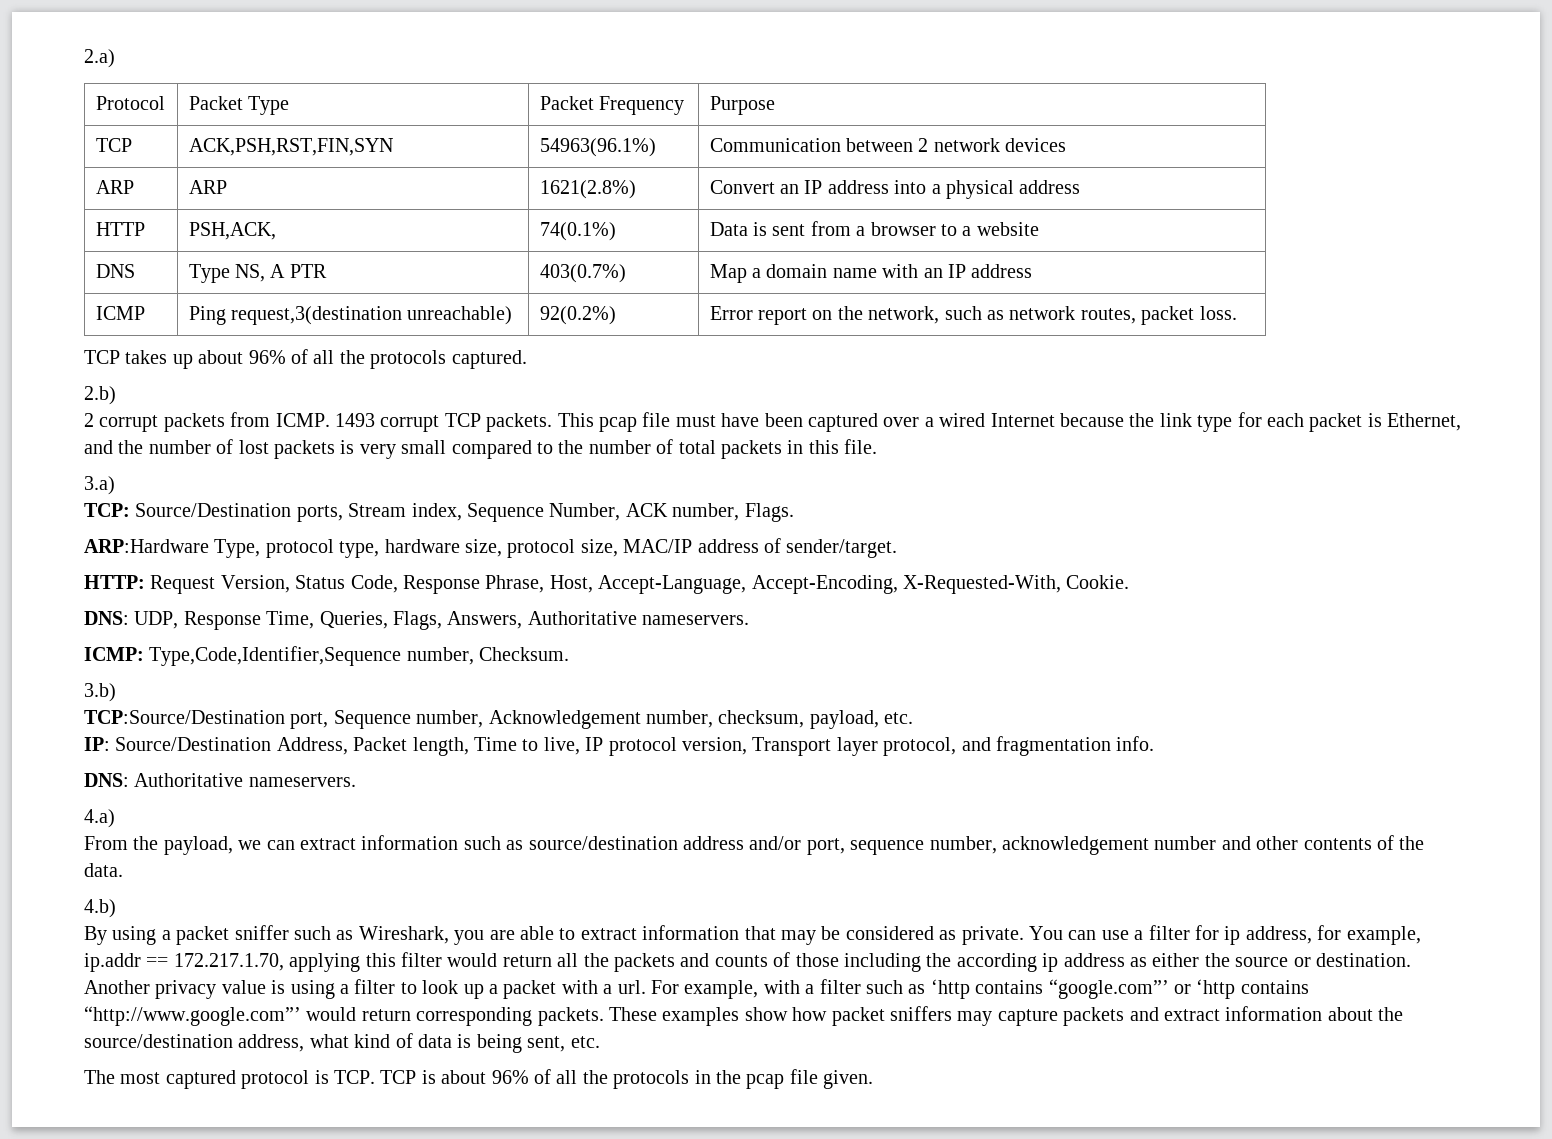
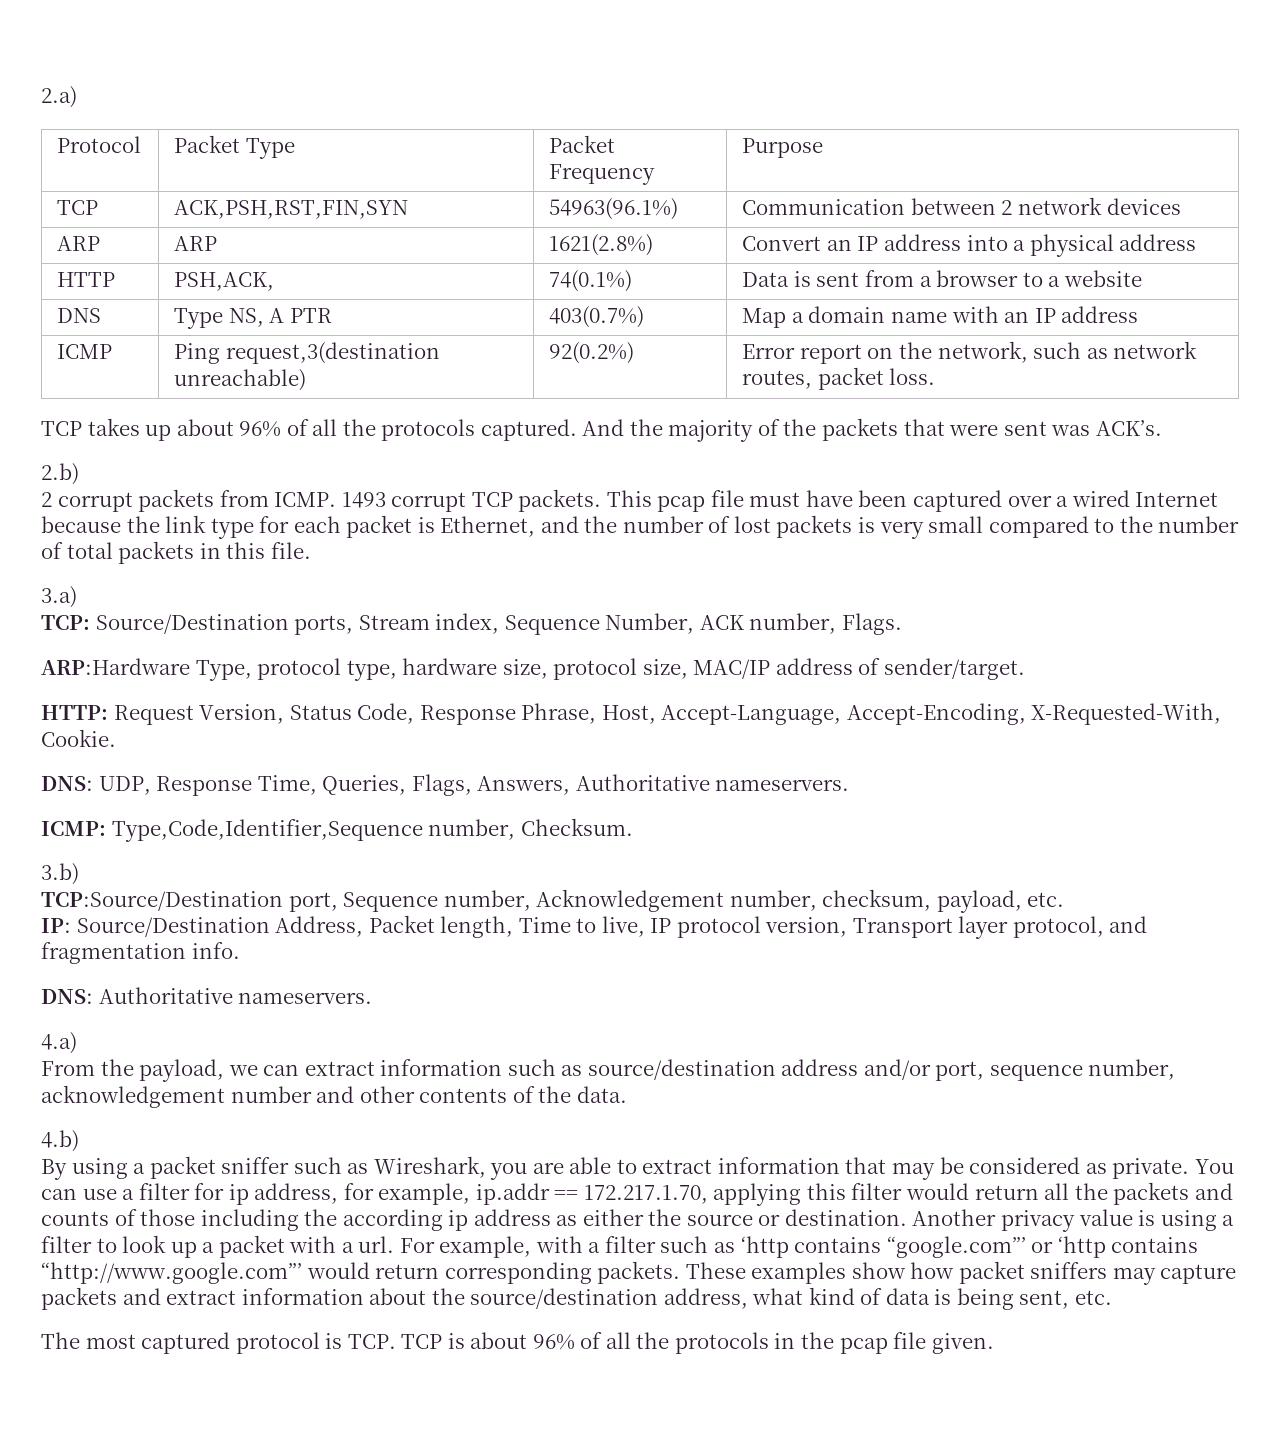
(527, 359) none -> [582,418,1162,442] And the majority of the packets that were sent was ACK’s.

